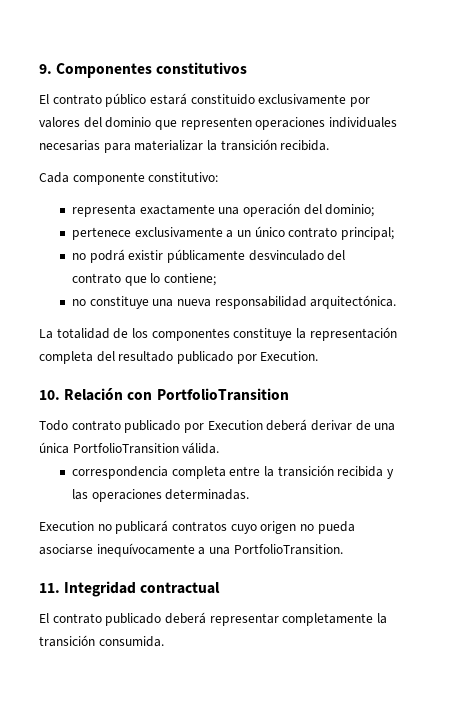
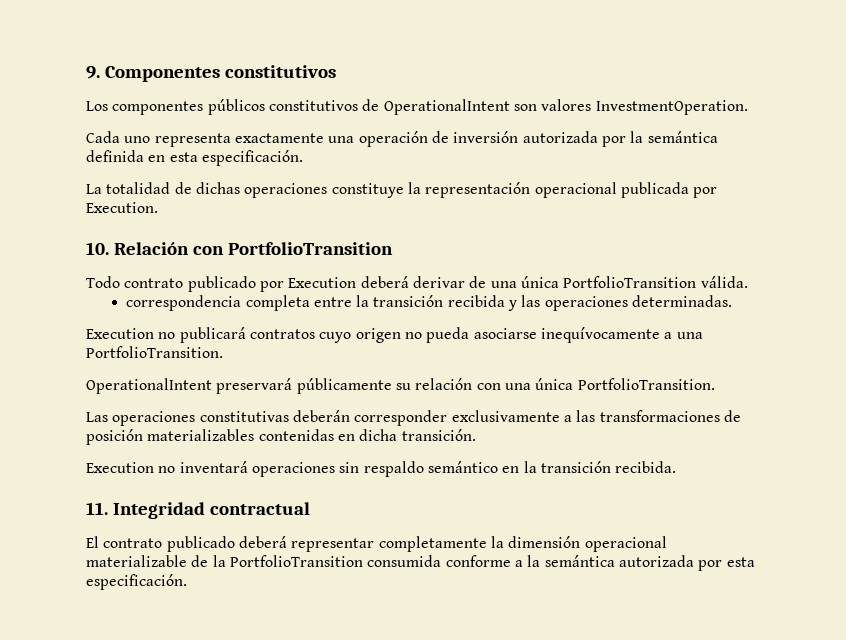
[39,93,370,107] [39,117,397,130] [39,139,330,153] El contrato público estará constituido exclusivamente por valores del dominio que representen operaciones individuales necesarias para materializar la transición recibida. -> [86,99,748,115] Los componentes públicos constitutivos de OperationalIntent son valores InvestmentOperation.
[72,172,219,185] componente constitutivo: // -> [124,136,151,143] uno
[303,204,375,217] [72,226,395,240] [72,249,346,263] [72,273,217,286] [72,295,397,309] del dominio; // pertenece exclusivamente a un único contrato principal; // no podrá existir públicamente desvinculado del contrato que lo contiene; // no constituye una nueva responsabilidad arquitectónica. -> [431,131,718,147] [86,150,303,166] de inversión autorizada por la semántica definida en esta especificación.
[131,328,230,341] los componentes -> [195,182,328,198] dichas operaciones
[39,351,233,364] completa del resultado publicado -> [534,182,689,198] operacional publicada
(343, 549) none -> [86,378,715,394] [86,410,741,426] [86,429,476,445] [86,461,677,477] // OperationalIntent preservará públicamente su relación con una única PortfolioTransition. // Las operaciones constitutivas deberán corresponder exclusivamente a las transformaciones de posición materializables contenidas en dicha transición. // Execution no inventará operaciones sin respaldo semántico en la transición recibida.
[39,635,164,647] transición consumida. -> [508,536,667,552] [86,555,755,571] [86,574,187,590] dimensión operacional materializable de la PortfolioTransition consumida conforme a la semántica autorizada por esta especificación.

